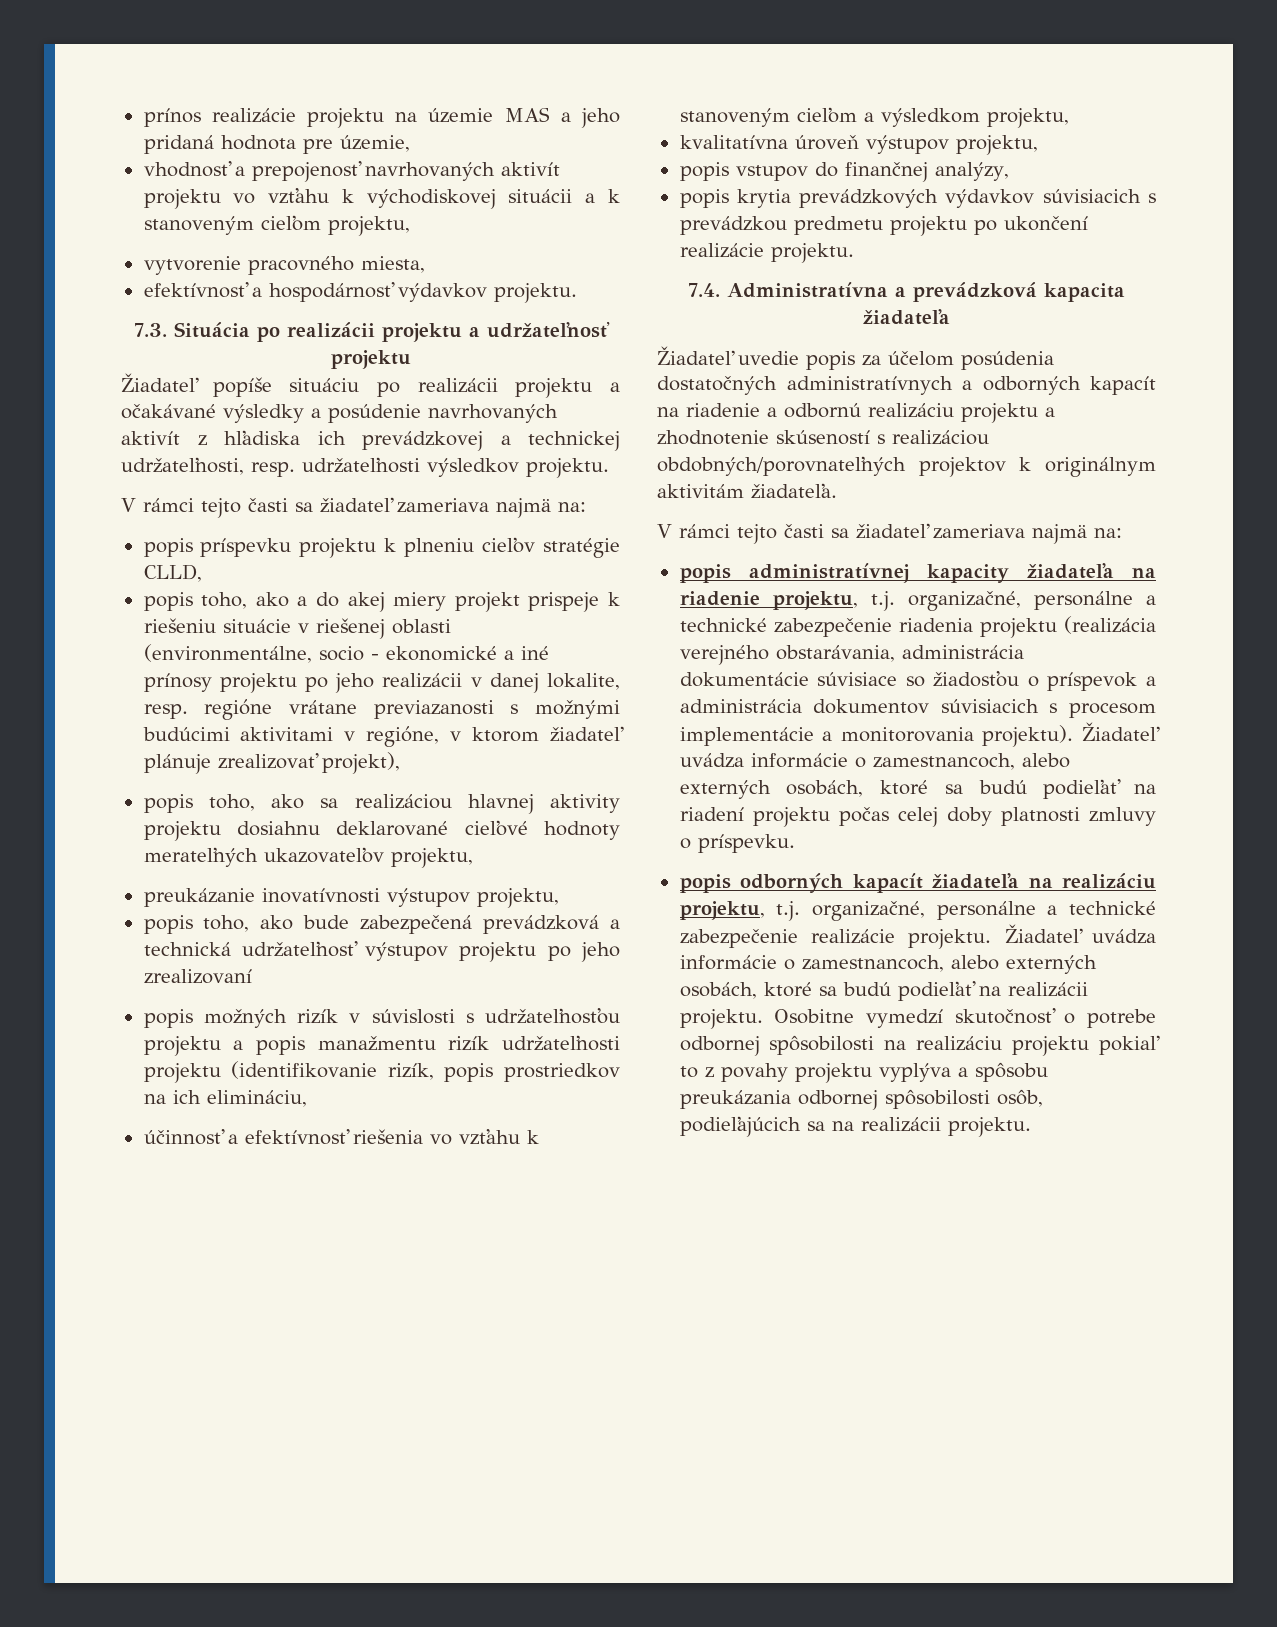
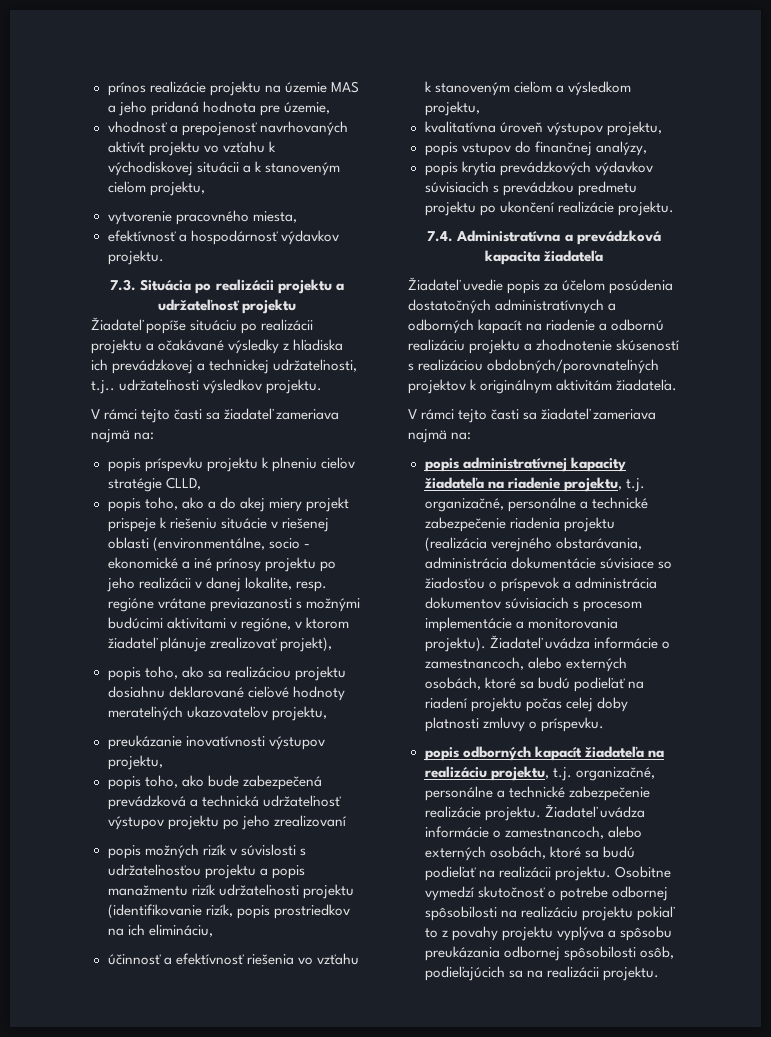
[311,404,558,423] [121,431,180,445] a posúdenie navrhovaných aktivít -> (280, 346) none
[251,462,295,477] resp. -> [91,380,115,394] t.j..
[467,794,620,814] hlavnej aktivity -> (291, 672) none

